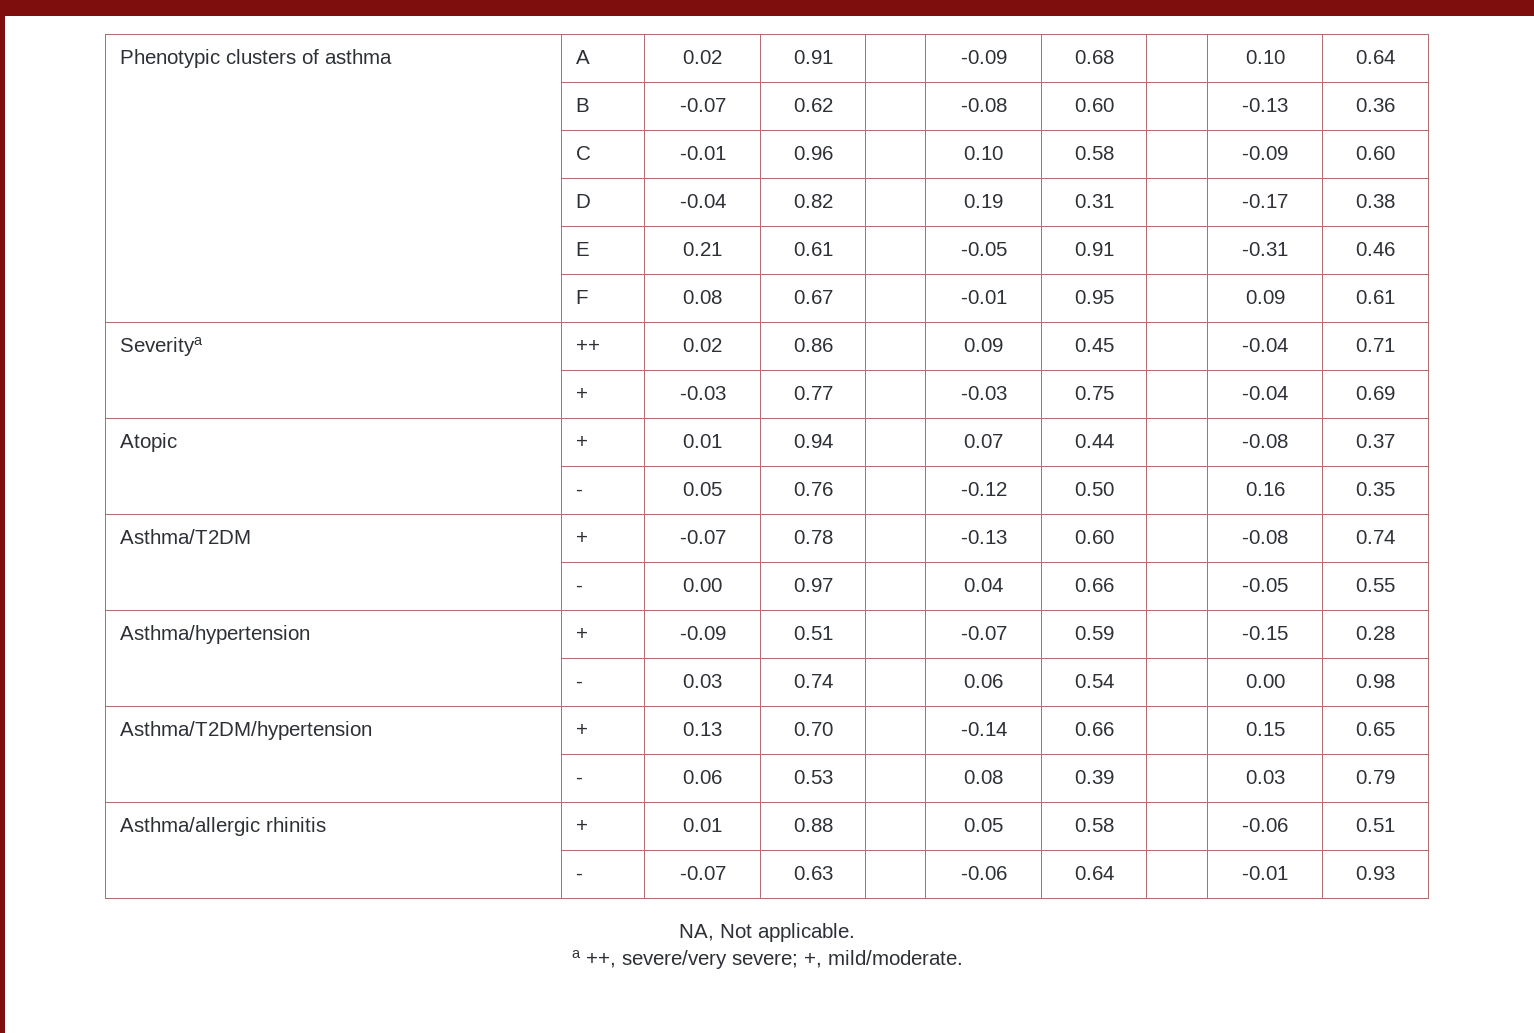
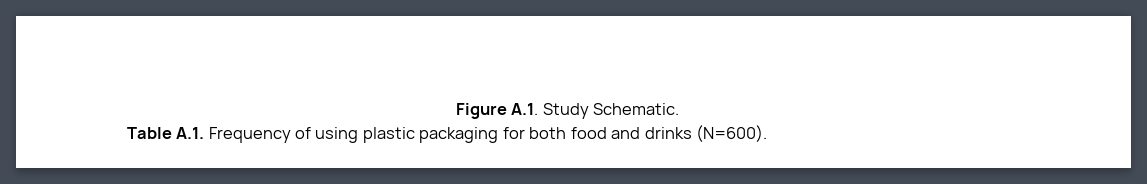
[120,49,393,68] [576,50,591,64] [683,50,722,64] [793,50,833,64] [960,50,1007,64] [1074,50,1114,64] [1245,50,1285,64] [1356,50,1395,64] [576,98,591,112] [679,98,726,112] [793,98,833,112] [960,98,1007,112] [1074,98,1114,112] [1242,98,1288,112] [1356,98,1395,112] [576,146,592,160] [679,146,726,160] [793,146,833,160] [964,146,1003,160] [1074,146,1114,160] [1242,146,1288,160] [1356,146,1395,160] [576,194,592,208] [679,194,726,208] [793,194,833,208] [964,194,1003,208] [1074,194,1114,208] [1242,194,1288,208] [1356,194,1395,208] [576,242,591,256] [683,242,722,256] [793,242,833,256] [960,242,1007,256] [1074,242,1114,256] [1242,242,1288,256] [1356,242,1395,256] [576,290,590,304] [683,290,722,304] [793,290,833,304] [960,290,1007,304] [1074,290,1114,304] [1245,290,1285,304] [1356,290,1395,304] [120,337,204,356] [576,340,601,352] [683,338,722,352] [793,338,833,352] [964,338,1003,352] [1074,338,1114,352] [1242,338,1288,352] [1356,338,1395,352] [576,388,589,400] [679,386,726,400] [793,386,833,400] [960,386,1007,400] [1074,386,1114,400] [1242,386,1288,400] [1356,386,1395,400] [120,433,178,452] [576,436,589,448] [683,434,722,448] [793,434,833,448] [964,434,1003,448] [1074,434,1114,448] [1242,434,1288,448] [1356,434,1395,448] [576,489,584,496] [683,482,722,496] [793,482,833,496] [960,482,1007,496] [1074,482,1114,496] [1245,482,1285,496] [1356,482,1395,496] [120,529,252,544] [576,532,589,544] [679,530,726,544] [793,530,833,544] [960,530,1007,544] [1074,530,1114,544] [1242,530,1288,544] [1356,530,1395,544] [576,585,584,592] [683,578,722,592] [793,578,833,592] [964,578,1003,592] [1074,578,1114,592] [1242,578,1288,592] [1356,578,1395,592] [120,625,311,644] [576,628,589,640] [679,626,726,640] [793,626,833,640] [960,626,1007,640] [1074,626,1114,640] [1242,626,1288,640] [1356,626,1395,640] [576,681,584,688] [683,674,722,688] [793,674,833,688] [964,674,1003,688] [1074,674,1114,688] [1245,674,1285,688] [1356,674,1395,688] [120,721,373,740] [576,724,589,736] [683,722,722,736] [793,722,833,736] [960,722,1007,736] [1074,722,1114,736] [1245,722,1285,736] [1356,722,1395,736] [576,777,584,784] [683,770,722,784] [793,770,833,784] [964,770,1003,784] [1074,770,1114,784] [1245,770,1285,784] [1356,770,1395,784] [120,817,327,836] [576,820,589,832] [683,818,722,832] [793,818,833,832] [964,818,1003,832] [1074,818,1114,832] [1242,818,1288,832] [1356,818,1395,832] [576,873,584,880] [679,866,726,880] [793,866,833,880] [960,866,1007,880] [1074,866,1114,880] [1242,866,1288,880] [1356,866,1395,880] [679,923,855,942] [571,950,963,969] Phenotypic clusters of asthma | A | 0.02 | 0.91 | | -0.09 | 0.68 | | 0.10 | 0.64 // | B | -0.07 | 0.62 | | -0.08 | 0.60 | | -0.13 | 0.36 // | C | -0.01 | 0.96 | | 0.10 | 0.58 | | -0.09 | 0.60 // | D | -0.04 | 0.82 | | 0.19 | 0.31 | | -0.17 | 0.38 // | E | 0.21 | 0.61 | | -0.05 | 0.91 | | -0.31 | 0.46 // | F | 0.08 | 0.67 | | -0.01 | 0.95 | | 0.09 | 0.61 // Severitya | ++ | 0.02 | 0.86 | | 0.09 | 0.45 | | -0.04 | 0.71 // | + | -0.03 | 0.77 | | -0.03 | 0.75 | | -0.04 | 0.69 // Atopic | + | 0.01 | 0.94 | | 0.07 | 0.44 | | -0.08 | 0.37 // | - | 0.05 | 0.76 | | -0.12 | 0.50 | | 0.16 | 0.35 // Asthma/T2DM | + | -0.07 | 0.78 | | -0.13 | 0.60 | | -0.08 | 0.74 // | - | 0.00 | 0.97 | | 0.04 | 0.66 | | -0.05 | 0.55 // Asthma/hypertension | + | -0.09 | 0.51 | | -0.07 | 0.59 | | -0.15 | 0.28 // | - | 0.03 | 0.74 | | 0.06 | 0.54 | | 0.00 | 0.98 // Asthma/T2DM/hypertension | + | 0.13 | 0.70 | | -0.14 | 0.66 | | 0.15 | 0.65 // | - | 0.06 | 0.53 | | 0.08 | 0.39 | | 0.03 | 0.79 // Asthma/allergic rhinitis | + | 0.01 | 0.88 | | 0.05 | 0.58 | | -0.06 | 0.51 // | - | -0.07 | 0.63 | | -0.06 | 0.64 | | -0.01 | 0.93 // NA, Not applicable. // a ++, severe/very severe; +, mild/moderate. -> [455,103,680,119] [126,125,768,143] Figure A.1. Study Schematic. // Table A.1. Frequency of using plastic packaging for both food and drinks (N=600).

